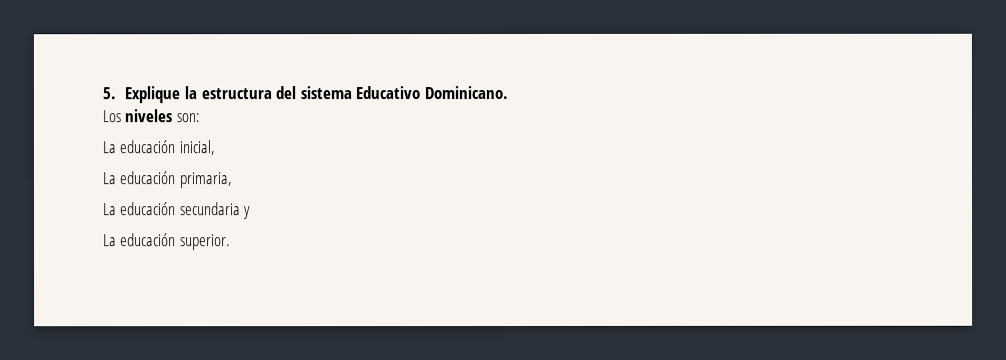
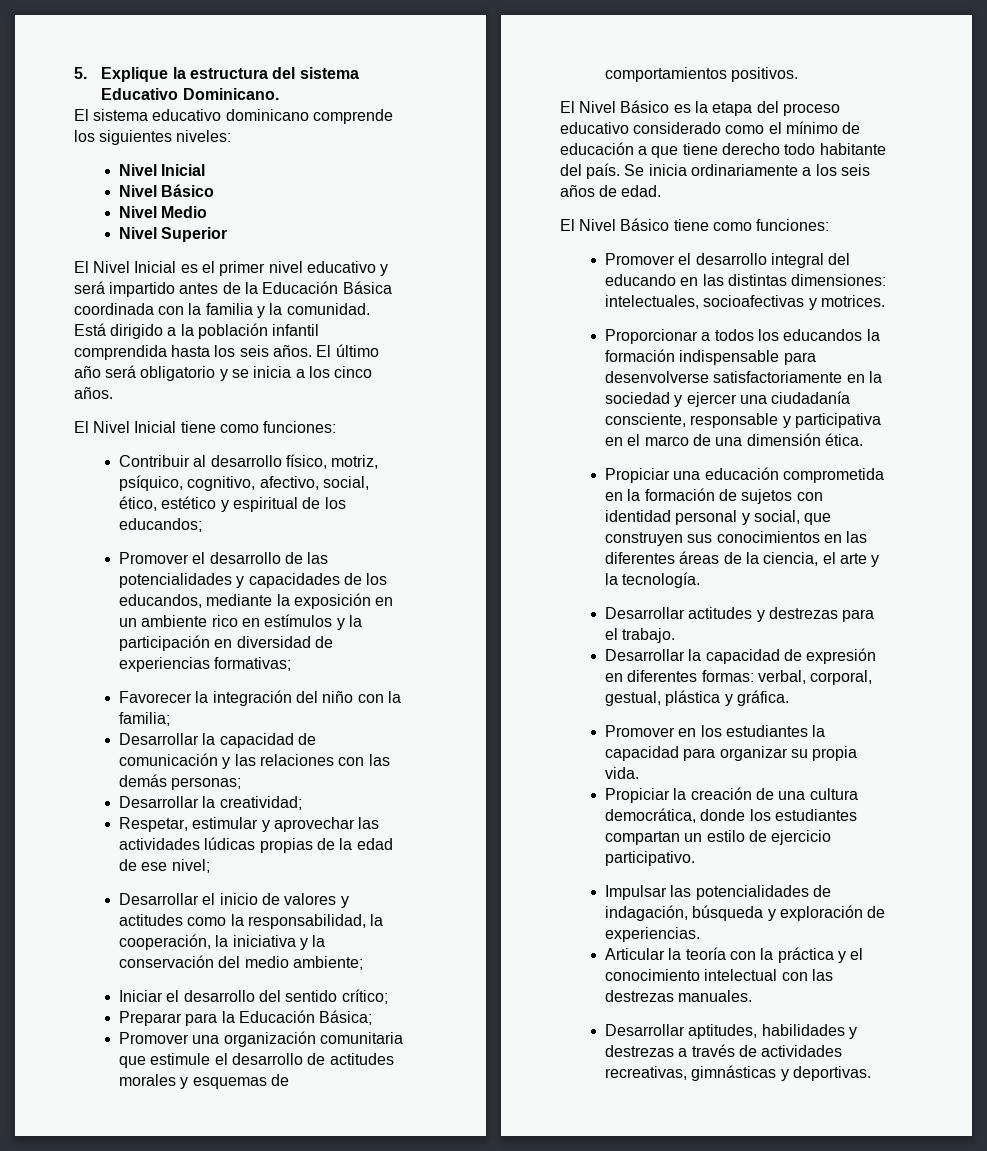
[101,109,200,123] [101,140,215,156] [101,171,233,189] [102,202,252,220] [102,233,231,251] Los niveles son: // La educación inicial, // La educación primaria, // La educación secundaria y // La educación superior. -> [73,109,393,124] [73,130,232,145] [118,164,206,176] [118,184,215,197] [118,206,208,218] [118,227,228,242] [73,261,389,276] [73,281,392,297] [73,303,370,318] [73,323,320,339] [73,344,379,360] [73,365,373,381] [73,387,113,399] [73,421,337,433] [118,454,379,469] [118,475,369,491] [118,496,346,512] [118,518,202,532] [118,552,329,564] [118,573,388,588] [118,593,394,609] [118,614,362,630] [118,635,333,651] [118,657,292,672] [118,690,401,706] [118,712,170,726] [118,733,316,748] [118,753,390,769] [118,774,242,790] [118,796,302,810] [118,817,380,832] [118,837,393,853] [118,859,210,873] [118,893,349,908] [118,914,384,929] [118,934,326,950] [118,955,363,970] [118,989,388,1004] [118,1010,373,1026] [118,1031,403,1047] [118,1053,394,1068] [118,1074,289,1089] [604,67,799,82] [559,100,840,116] [559,121,861,134] [559,142,886,158] [559,163,870,179] [559,185,662,197] [559,218,830,231] [604,253,851,268] [604,274,887,286] [604,295,885,310] [604,329,880,344] [604,349,816,365] [604,371,882,383] [604,391,851,407] [604,413,881,428] [604,433,863,446] [604,467,884,483] [604,488,823,504] [604,510,832,525] [604,531,868,546] [604,551,880,567] [604,572,701,588] [604,607,875,622] [604,628,676,643] [604,648,877,664] [604,670,873,685] [604,690,789,706] [604,725,826,737] [604,746,858,761] [604,767,639,779] [604,787,858,803] [604,808,857,823] [604,830,832,845] [604,851,695,866] [604,885,831,900] [604,905,886,921] [604,927,700,942] [604,947,864,963] [604,969,833,981] [604,990,753,1002] [604,1024,857,1039] [604,1044,843,1057] [604,1065,871,1081] El sistema educativo dominicano comprende los siguientes niveles: // Nivel Inicial // Nivel Básico // Nivel Medio // Nivel Superior // El Nivel Inicial es el primer nivel educativo y será impartido antes de la Educación Básica coordinada con la familia y la comunidad. Está dirigido a la población infantil comprendida hasta los seis años. El último año será obligatorio y se inicia a los cinco años. // El Nivel Inicial tiene como funciones: // Contribuir al desarrollo físico, motriz, psíquico, cognitivo, afectivo, social, ético, estético y espiritual de los educandos; // Promover el desarrollo de las potencialidades y capacidades de los educandos, mediante la exposición en un ambiente rico en estímulos y la participación en diversidad de experiencias formativas; // Favorecer la integración del niño con la familia; // Desarrollar la capacidad de comunicación y las relaciones con las demás personas; // Desarrollar la creatividad; // Respetar, estimular y aprovechar las actividades lúdicas propias de la edad de ese nivel; // Desarrollar el inicio de valores y actitudes como la responsabilidad, la cooperación, la iniciativa y la conservación del medio ambiente; // Iniciar el desarrollo del sentido crítico; // Preparar para la Educación Básica; // Promover una organización comunitaria que estimule el desarrollo de actitudes morales y esquemas de comportamientos positivos. // El Nivel Básico es la etapa del proceso educativo considerado como el mínimo de educación a que tiene derecho todo habitante del país. Se inicia ordinariamente a los seis años de edad. // El Nivel Básico tiene como funciones: // Promover el desarrollo integral del educando en las distintas dimensiones: intelectuales, socioafectivas y motrices. // Proporcionar a todos los educandos la formación indispensable para desenvolverse satisfactoriamente en la sociedad y ejercer una ciudadanía consciente, responsable y participativa en el marco de una dimensión ética. // Propiciar una educación comprometida en la formación de sujetos con identidad personal y social, que construyen sus conocimientos en las diferentes áreas de la ciencia, el arte y la tecnología. // Desarrollar actitudes y destrezas para el trabajo. // Desarrollar la capacidad de expresión en diferentes formas: verbal, corporal, gestual, plástica y gráfica. // Promover en los estudiantes la capacidad para organizar su propia vida. // Propiciar la creación de una cultura democrática, donde los estudiantes compartan un estilo de ejercicio participativo. // Impulsar las potencialidades de indagación, búsqueda y exploración de experiencias. // Articular la teoría con la práctica y el conocimiento intelectual con las destrezas manuales. // Desarrollar aptitudes, habilidades y destrezas a través de actividades recreativas, gimnásticas y deportivas.

